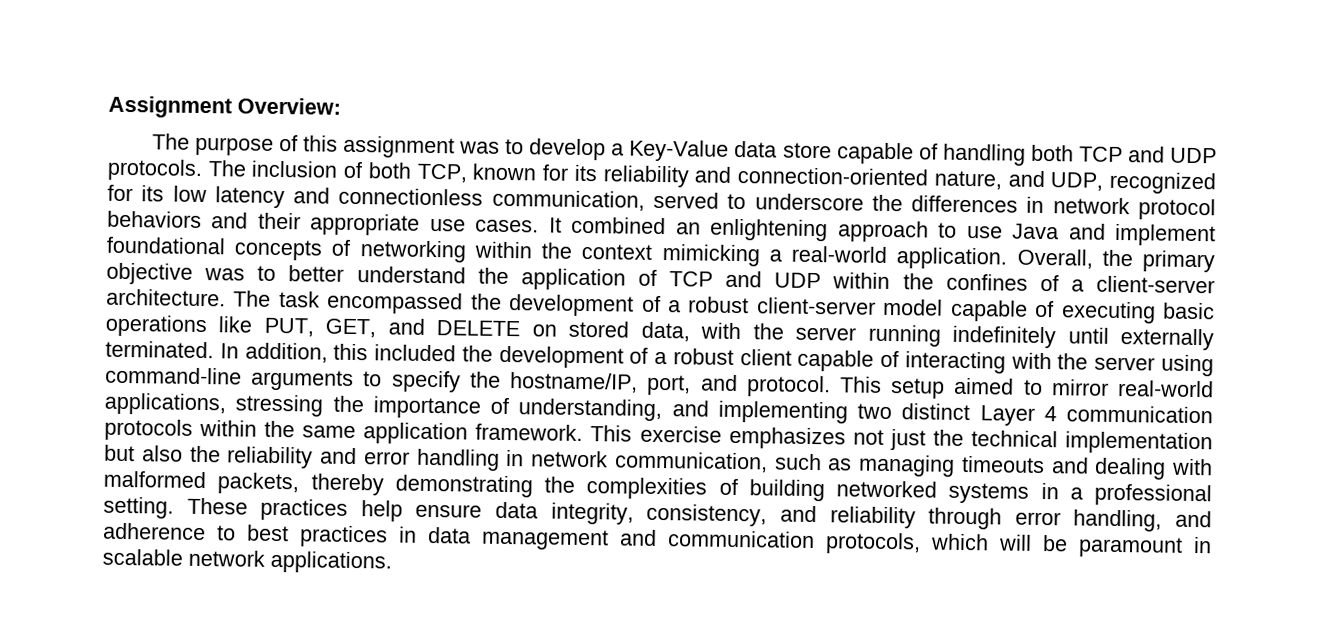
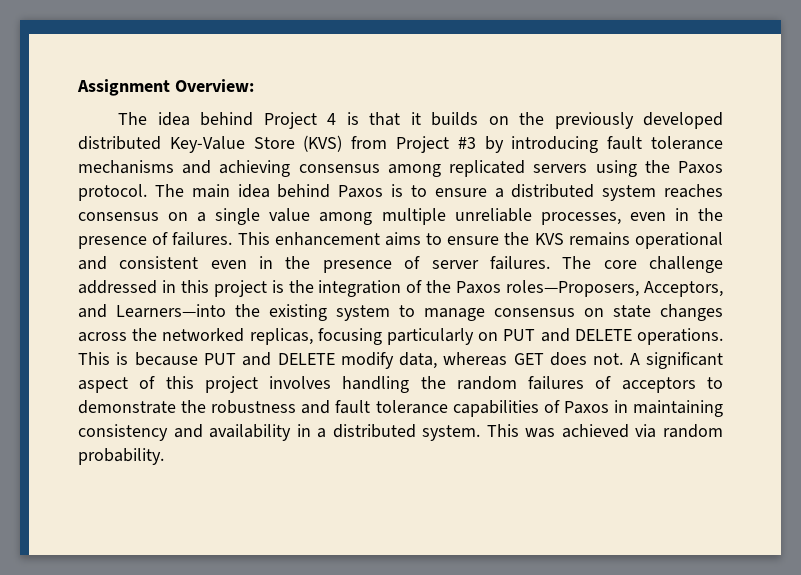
[194,134,1217,166] [107,158,1217,195] [107,184,1217,221] [107,210,1216,247] [106,236,1216,273] [106,262,1215,294] [106,288,1215,324] [105,314,1214,351] [105,340,1214,377] [105,366,1214,399] [104,392,1213,426] [104,418,1214,455] [104,444,1213,480] [103,470,1212,507] [103,496,1213,532] [103,522,1212,558] [102,548,392,574] purpose of this assignment was to develop a Key-Value data store capable of handling both TCP and UDP protocols. The inclusion of both TCP, known for its reliability and connection-oriented nature, and UDP, recognized for its low latency and connectionless communication, served to underscore the differences in network protocol behaviors and their appropriate use cases. It combined an enlightening approach to use Java and implement foundational concepts of networking within the context mimicking a real-world application. Overall, the primary objective was to better understand the application of TCP and UDP within the confines of a client-server architecture. The task encompassed the development of a robust client-server model capable of executing basic operations like PUT, GET, and DELETE on stored data, with the server running indefinitely until externally terminated. In addition, this included the development of a robust client capable of interacting with the server using command-line arguments to specify the hostname/IP, port, and protocol. This setup aimed to mirror real-world applications, stressing the importance of understanding, and implementing two distinct Layer 4 communication protocols within the same application framework. This exercise emphasizes not just the technical implementation but also the reliability and error handling in network communication, such as managing timeouts and dealing with malformed packets, thereby demonstrating the complexities of building networked systems in a professional setting. These practices help ensure data integrity, consistency, and reliability through error handling, and adherence to best practices in data management and communication protocols, which will be paramount in scalable network applications. -> [157,112,723,129] [78,135,723,153] [78,160,723,177] [78,184,723,201] [78,208,724,225] [78,232,723,249] [78,256,723,273] [78,280,723,297] [78,304,723,321] [78,328,723,345] [78,352,723,369] [78,376,723,393] [78,400,724,417] [78,424,723,441] [78,448,164,465] idea behind Project 4 is that it builds on the previously developed distributed Key-Value Store (KVS) from Project #3 by introducing fault tolerance mechanisms and achieving consensus among replicated servers using the Paxos protocol. The main idea behind Paxos is to ensure a distributed system reaches consensus on a single value among multiple unreliable processes, even in the presence of failures. This enhancement aims to ensure the KVS remains operational and consistent even in the presence of server failures. The core challenge addressed in this project is the integration of the Paxos roles—Proposers, Acceptors, and Learners—into the existing system to manage consensus on state changes across the networked replicas, focusing particularly on PUT and DELETE operations. This is because PUT and DELETE modify data, whereas GET does not. A significant aspect of this project involves handling the random failures of acceptors to demonstrate the robustness and fault tolerance capabilities of Paxos in maintaining consistency and availability in a distributed system. This was achieved via random probability.

